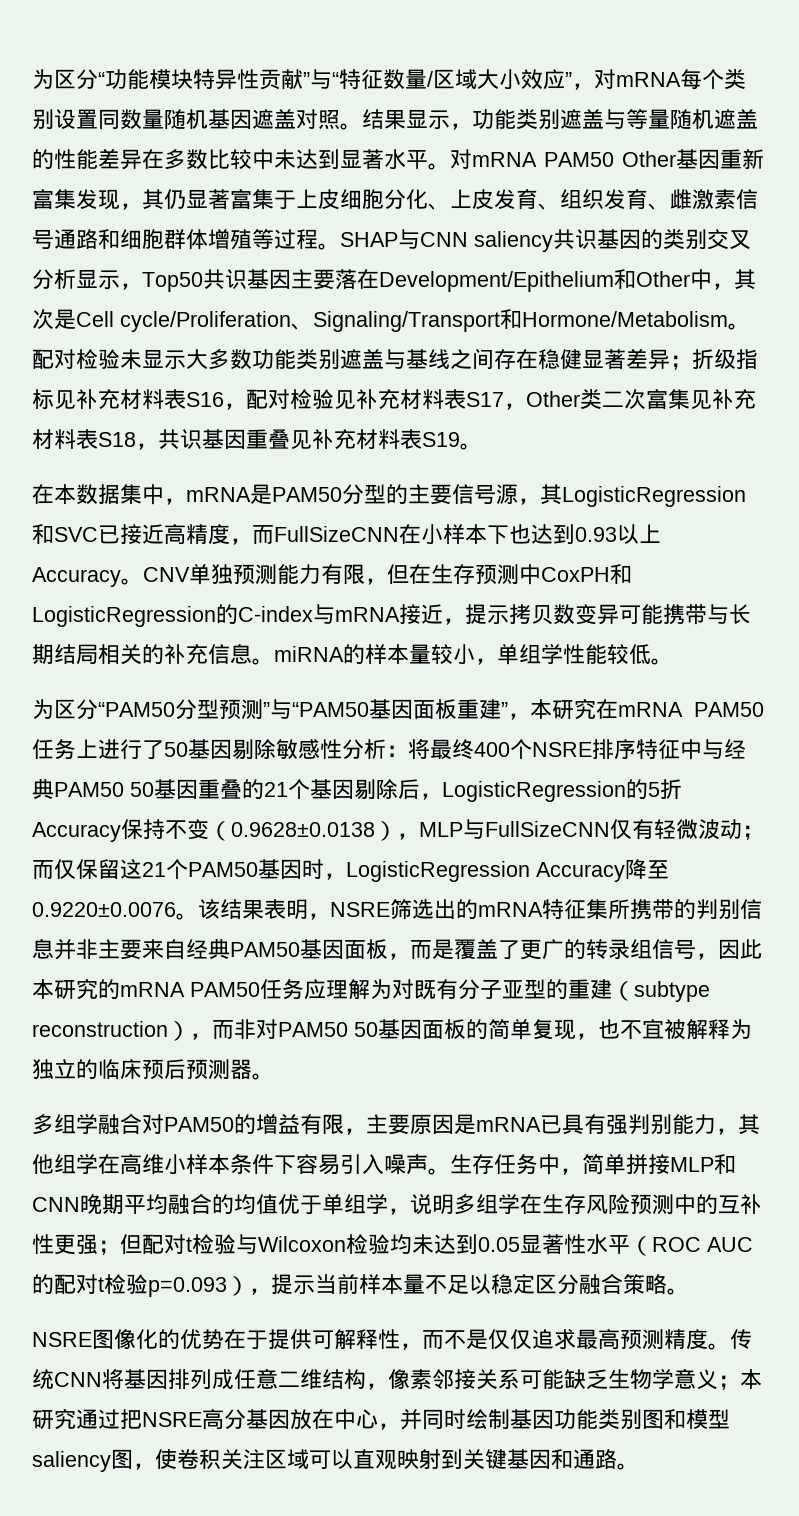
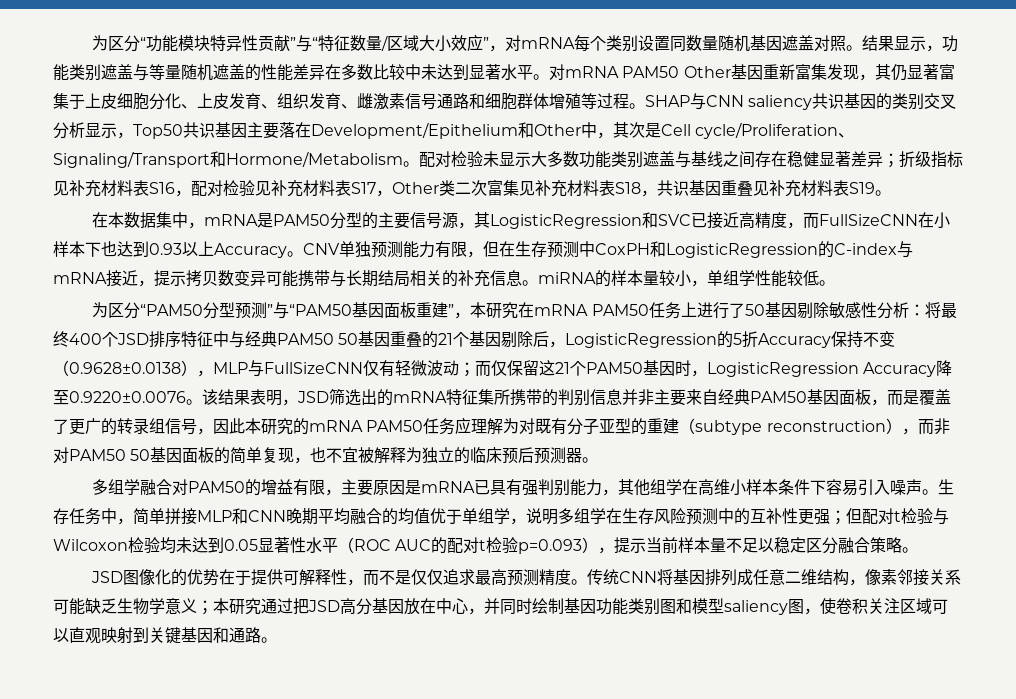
[532,742,592,757] NSRE -> [117,333,149,345] JSD
[330,902,390,917] NSRE -> [297,391,329,403] JSD
[32,1332,92,1347] NSRE -> [91,571,124,583] JSD
[142,1412,202,1427] NSRE -> [308,600,340,612] JSD

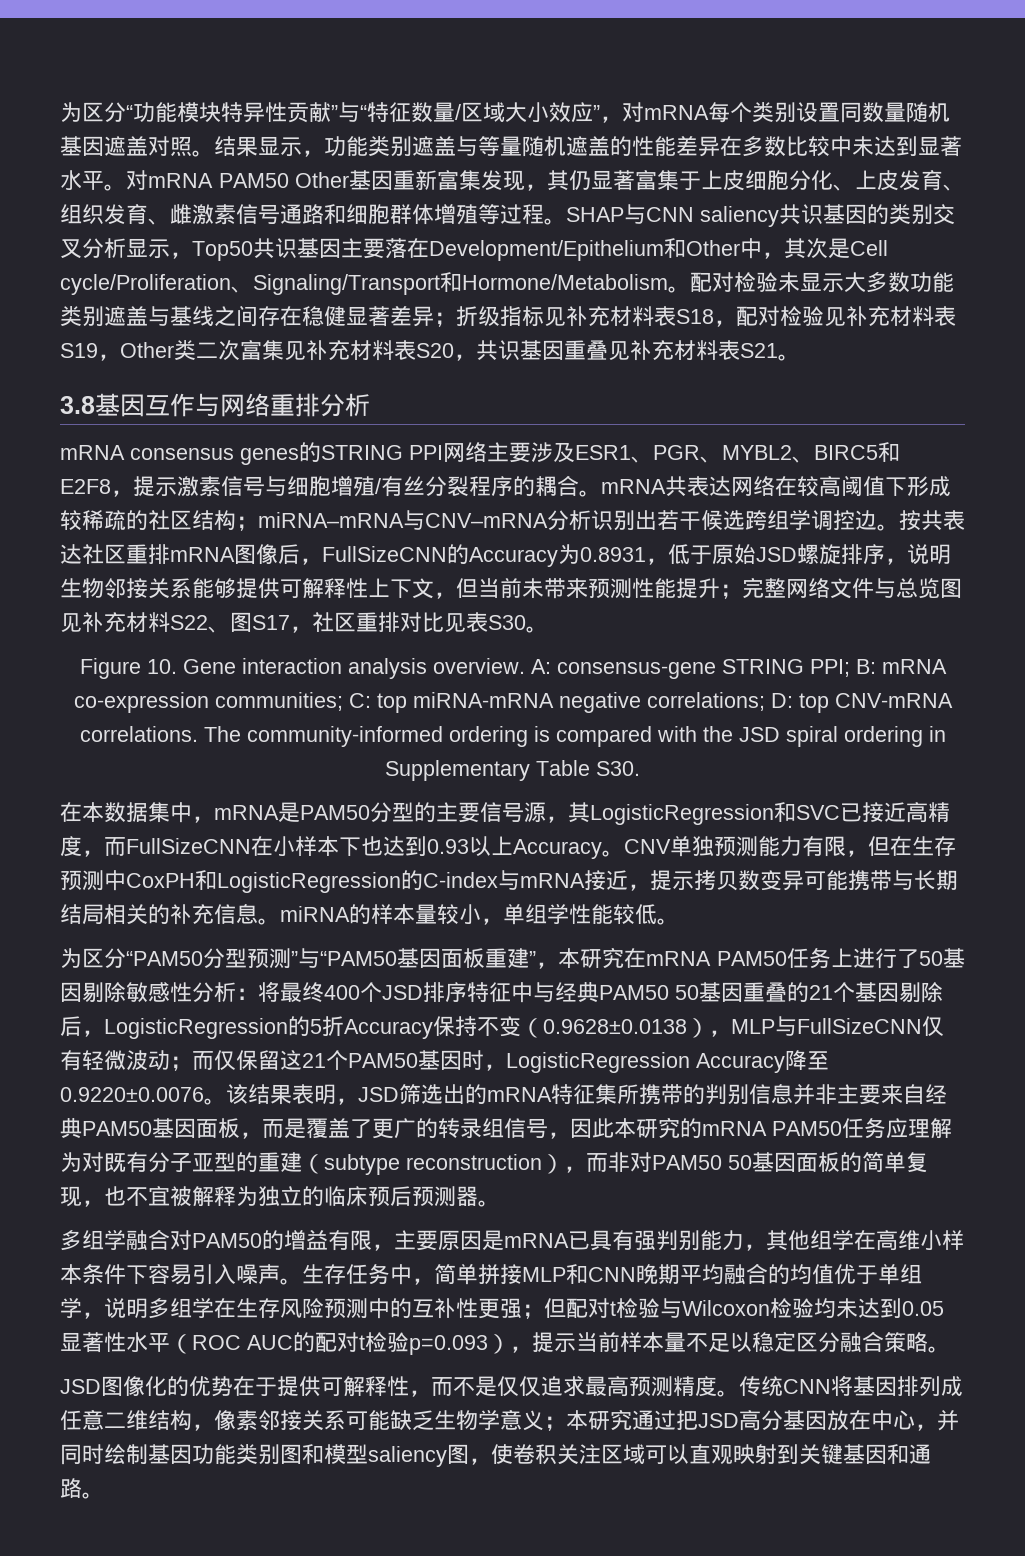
[149,182,175,194] S16 -> [676,309,714,324] S18
[351,182,376,194] S17 -> [60,343,98,358] S19
[615,182,641,194] S18 -> [416,343,454,358] S20
[849,182,891,196] S19。 -> [740,343,800,361] [60,393,370,417] [60,442,900,465] [60,475,951,497] [60,510,965,531] [60,544,951,567] [60,577,962,599] [60,612,548,633] [79,658,947,679] [73,692,953,713] [79,726,946,747] [385,760,640,781] S21。 // 3.8基因互作与网络重排分析 // mRNA consensus genes的STRING PPI网络主要涉及ESR1、PGR、MYBL2、BIRC5和E2F8，提示激素信号与细胞增殖/有丝分裂程序的耦合。mRNA共表达网络在较高阈值下形成较稀疏的社区结构；miRNA–mRNA与CNV–mRNA分析识别出若干候选跨组学调控边。按共表达社区重排mRNA图像后，FullSizeCNN的Accuracy为0.8931，低于原始JSD螺旋排序，说明生物邻接关系能够提供可解释性上下文，但当前未带来预测性能提升；完整网络文件与总览图见补充材料S22、图S17，社区重排对比见表S30。 // Figure 10. Gene interaction analysis overview. A: consensus-gene STRING PPI; B: mRNA co-expression communities; C: top miRNA-mRNA negative correlations; D: top CNV-mRNA correlations. The community-informed ordering is compared with the JSD spiral ordering in Supplementary Table S30.

